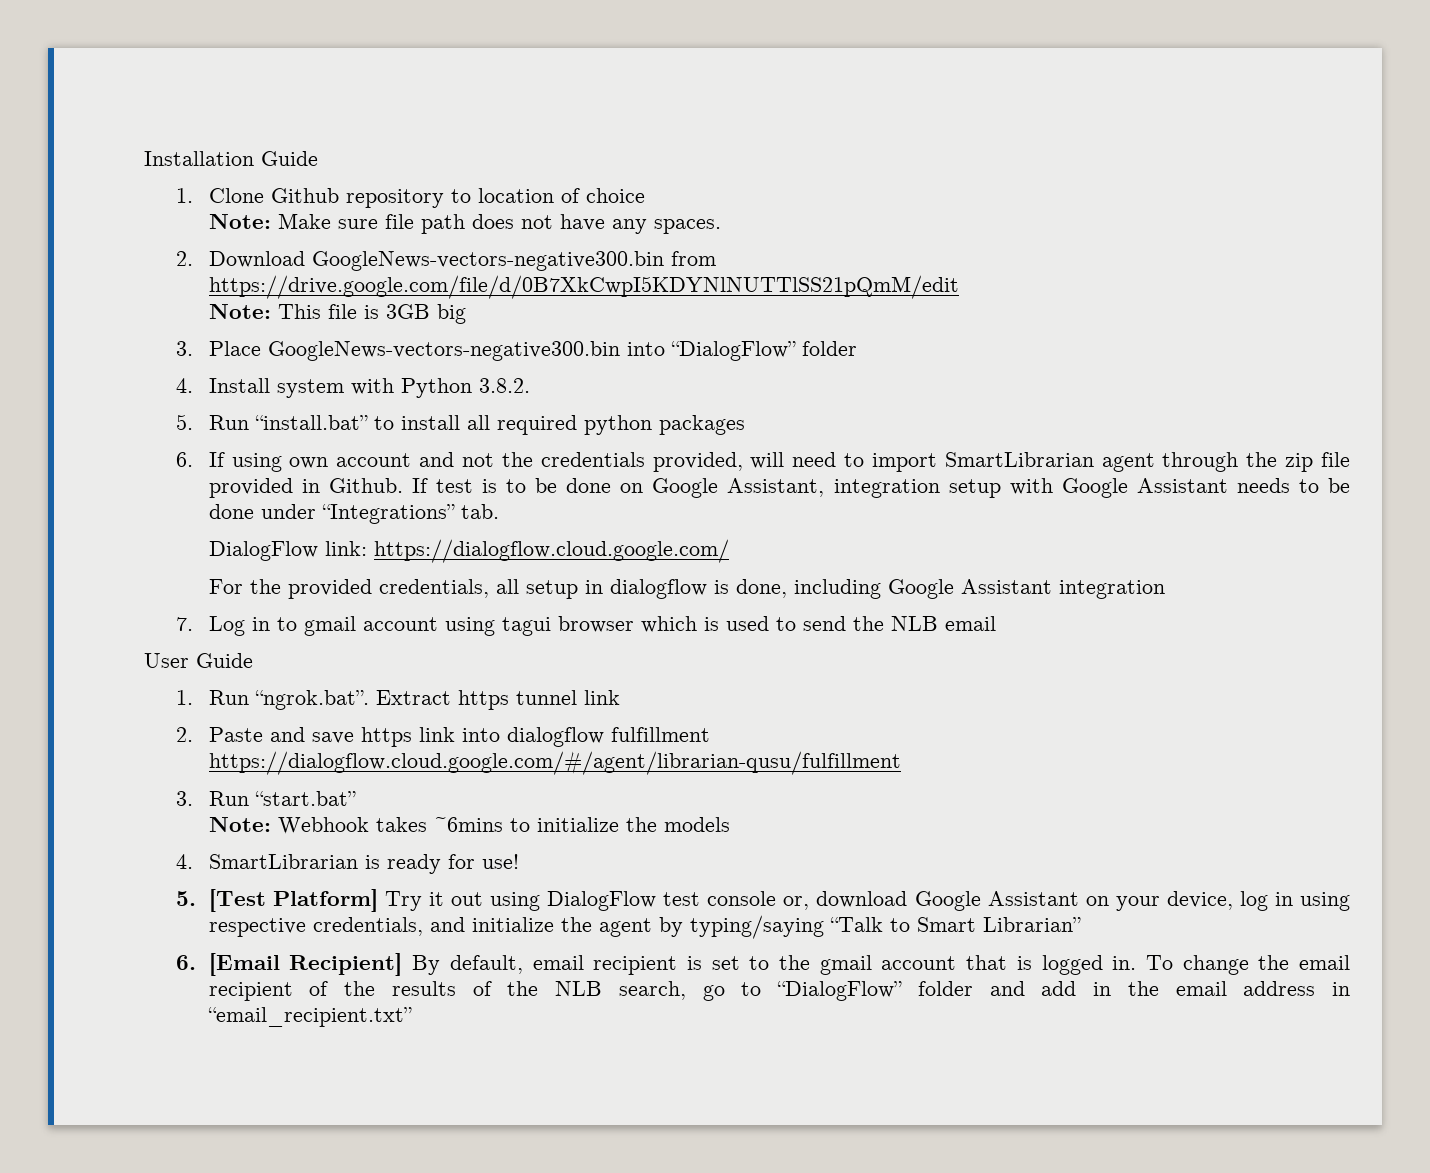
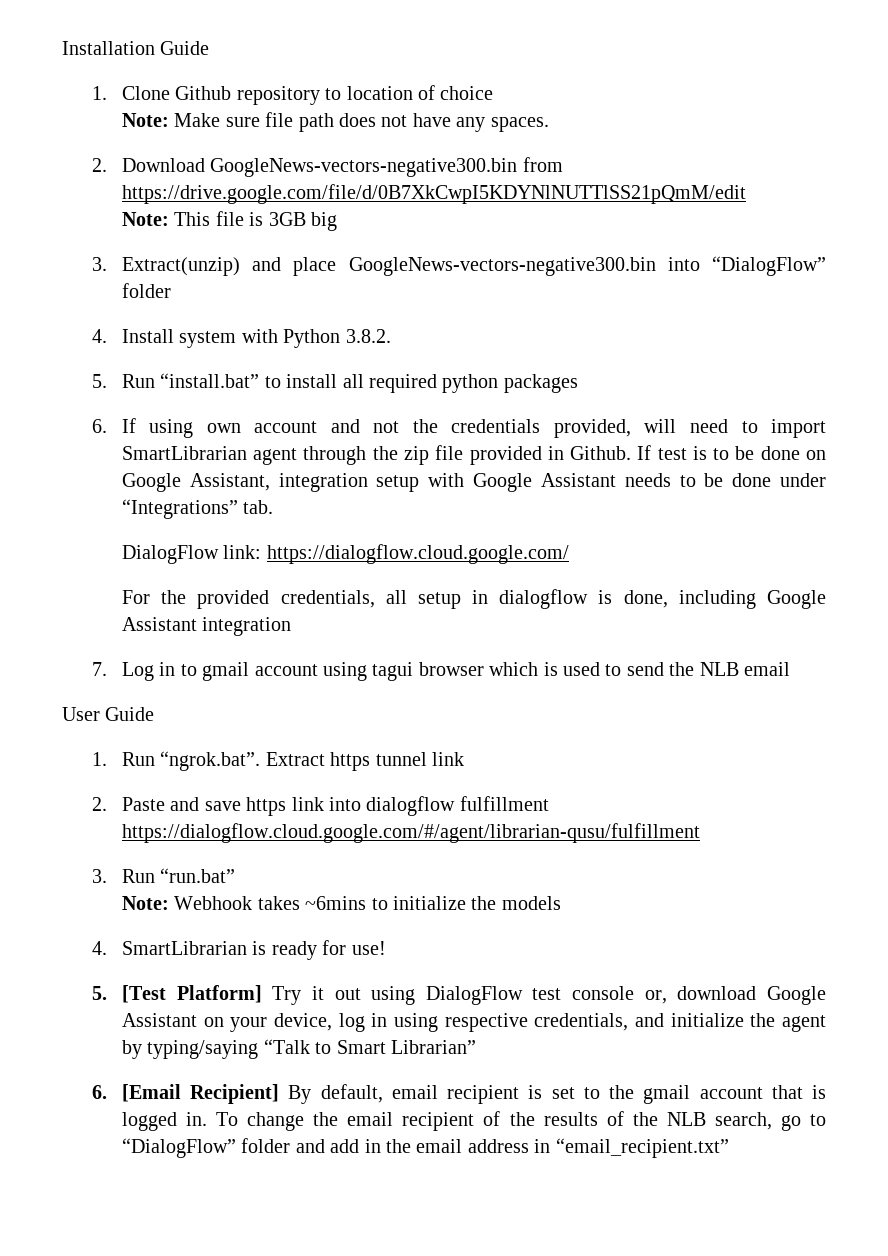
[208,341,261,356] Place -> [121,257,337,276] Extract(unzip) and place
[254,791,356,806] “start.bat” -> [160,868,236,883] “run.bat”

